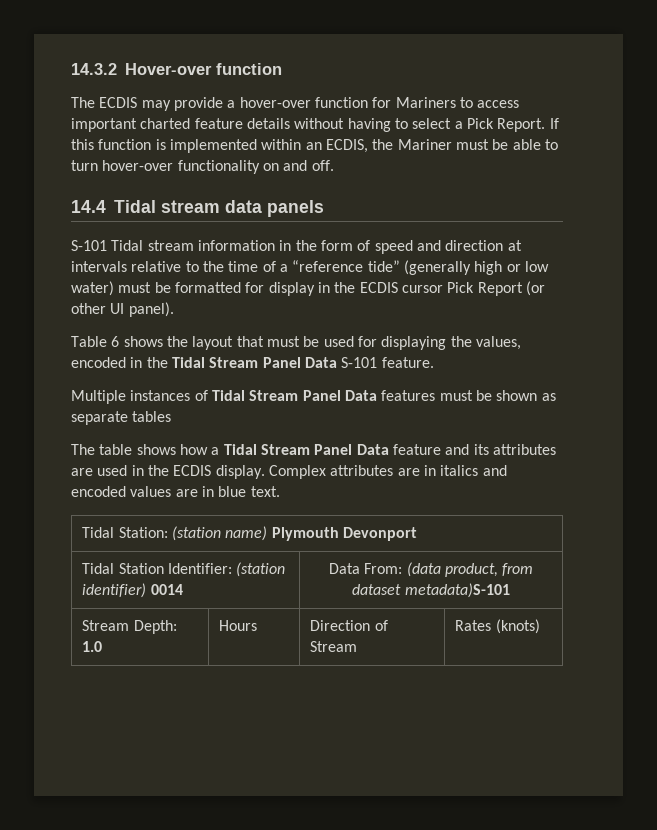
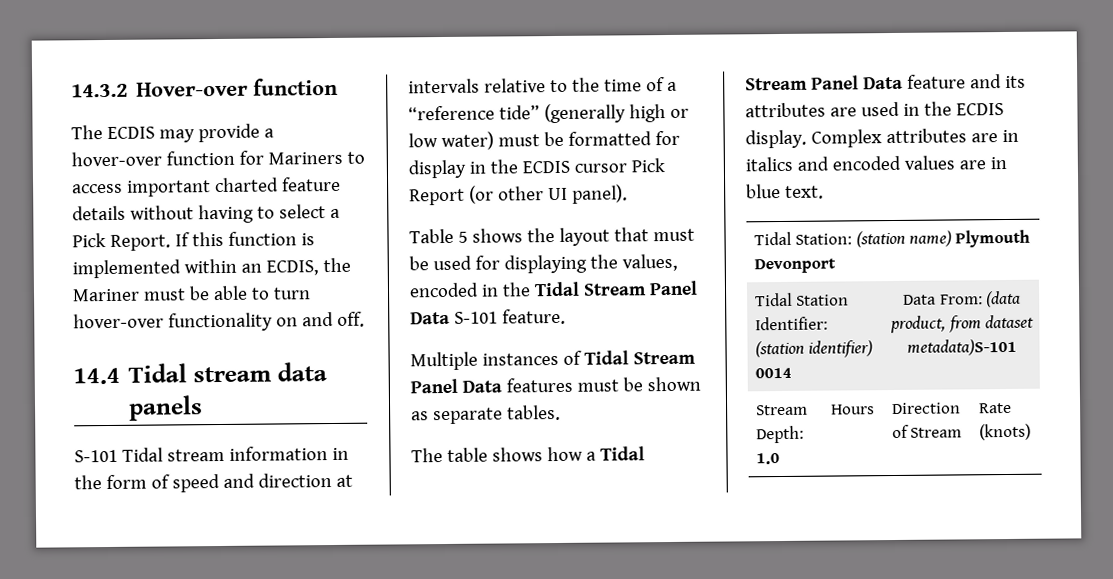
[111,336,120,347] 6 -> [457,231,468,243] 5
[132,411,172,422] tables -> [506,404,561,421] tables.
[455,620,492,631] Rates -> [978,402,1012,414] Rate

